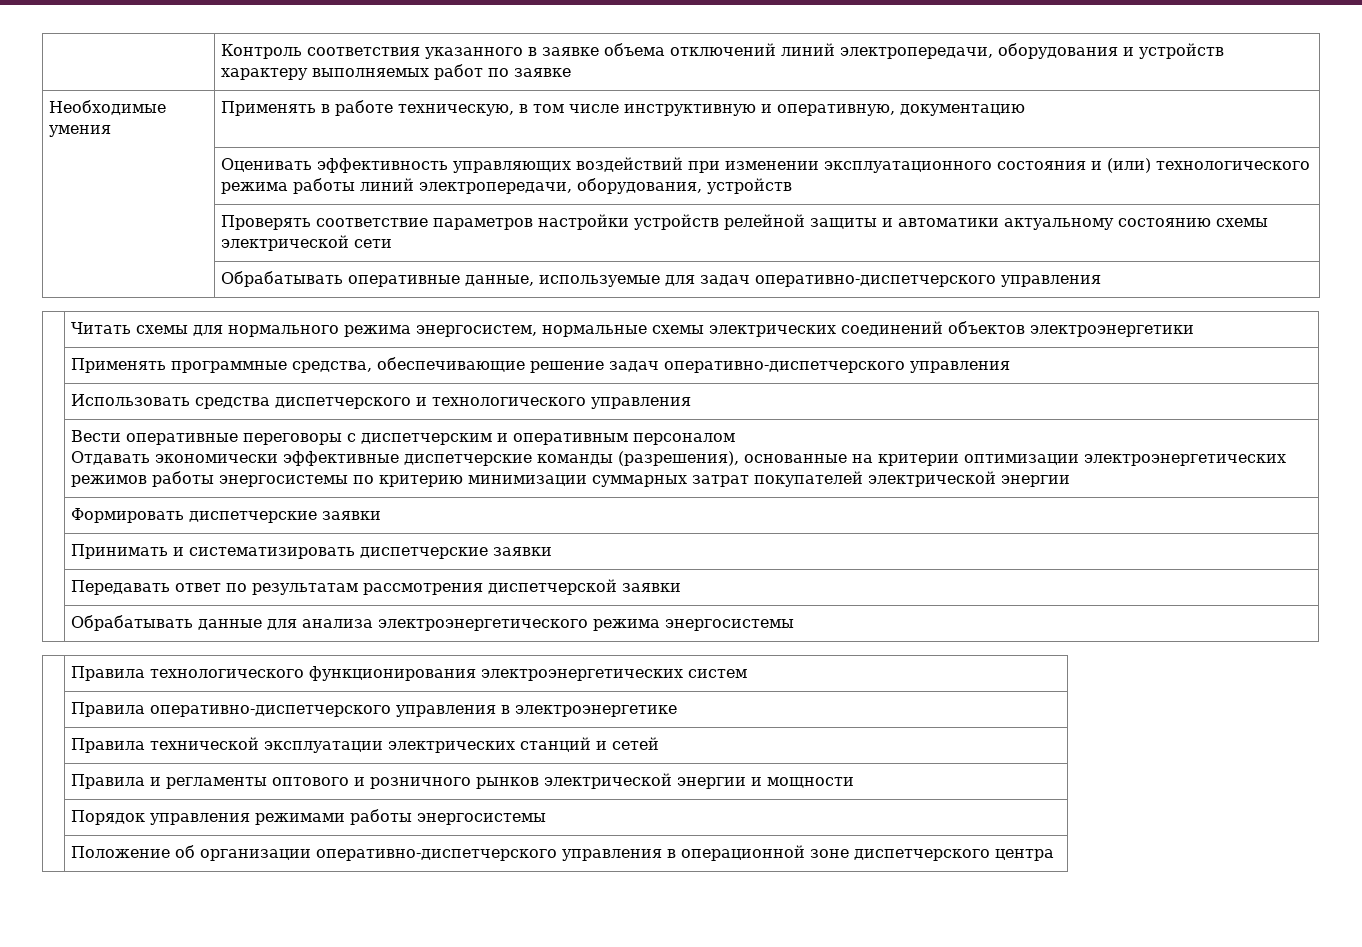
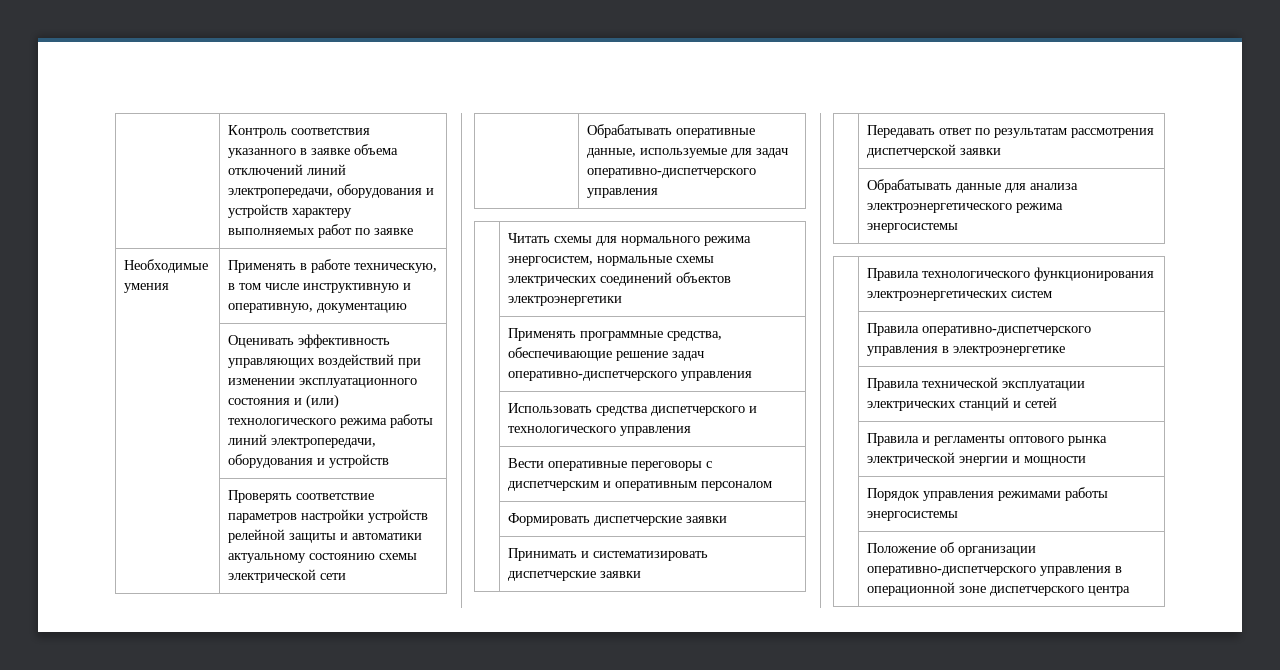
[577,178,703,194] оборудования, -> [227,454,325,468] оборудования и
[71,451,1287,466] [71,471,1071,487] // Отдавать экономически эффективные диспетчерские команды (разрешения), основанные на критерии оптимизации электроэнергетических режимов работы энергосистемы по критерию минимизации суммарных затрат покупателей электрической энергии -> (772, 486) none
[354,777,540,789] и розничного рынков -> [1067,436,1107,446] рынка

